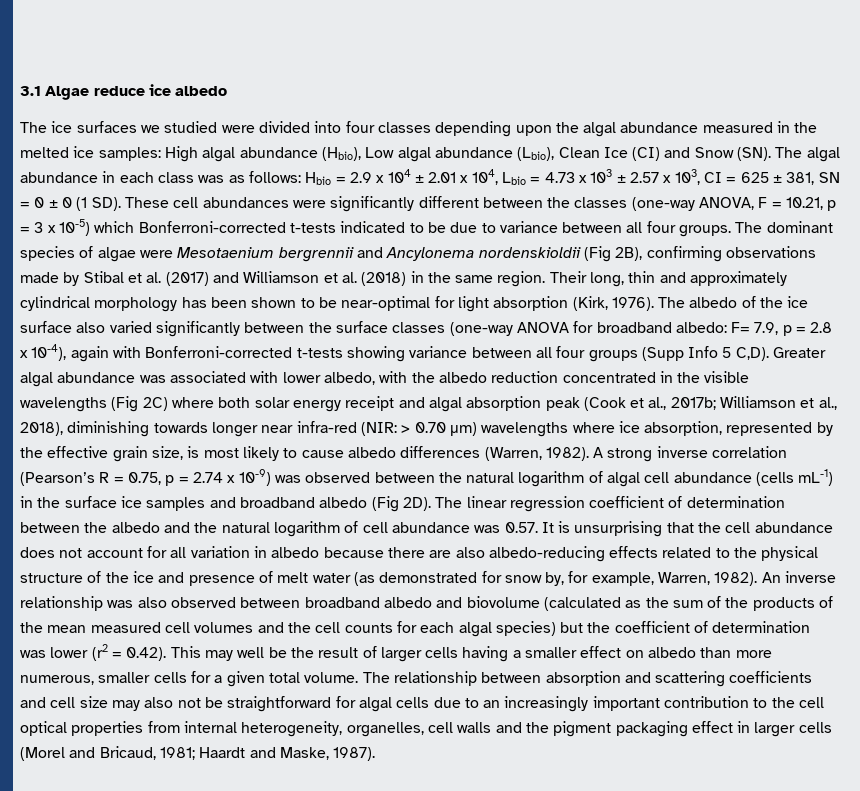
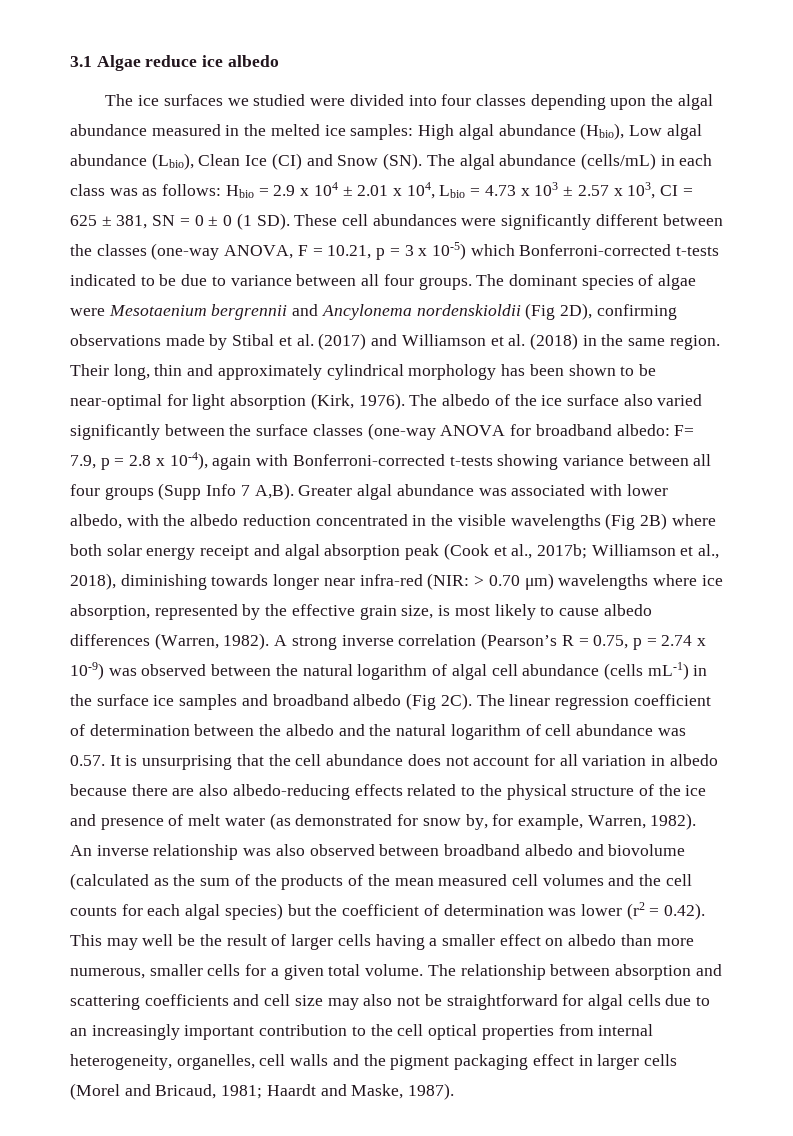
(98, 177) none -> [580,153,656,170] (cells/mL)
[615,247,643,261] 2B), -> [560,303,593,320] 2D),
[722,347,769,361] 5 C,D). -> [240,483,294,500] 7 A,B).
[142,397,168,411] 2C) -> [639,513,667,530] 2B)
[402,497,431,511] 2D). -> [440,693,472,710] 2C).

